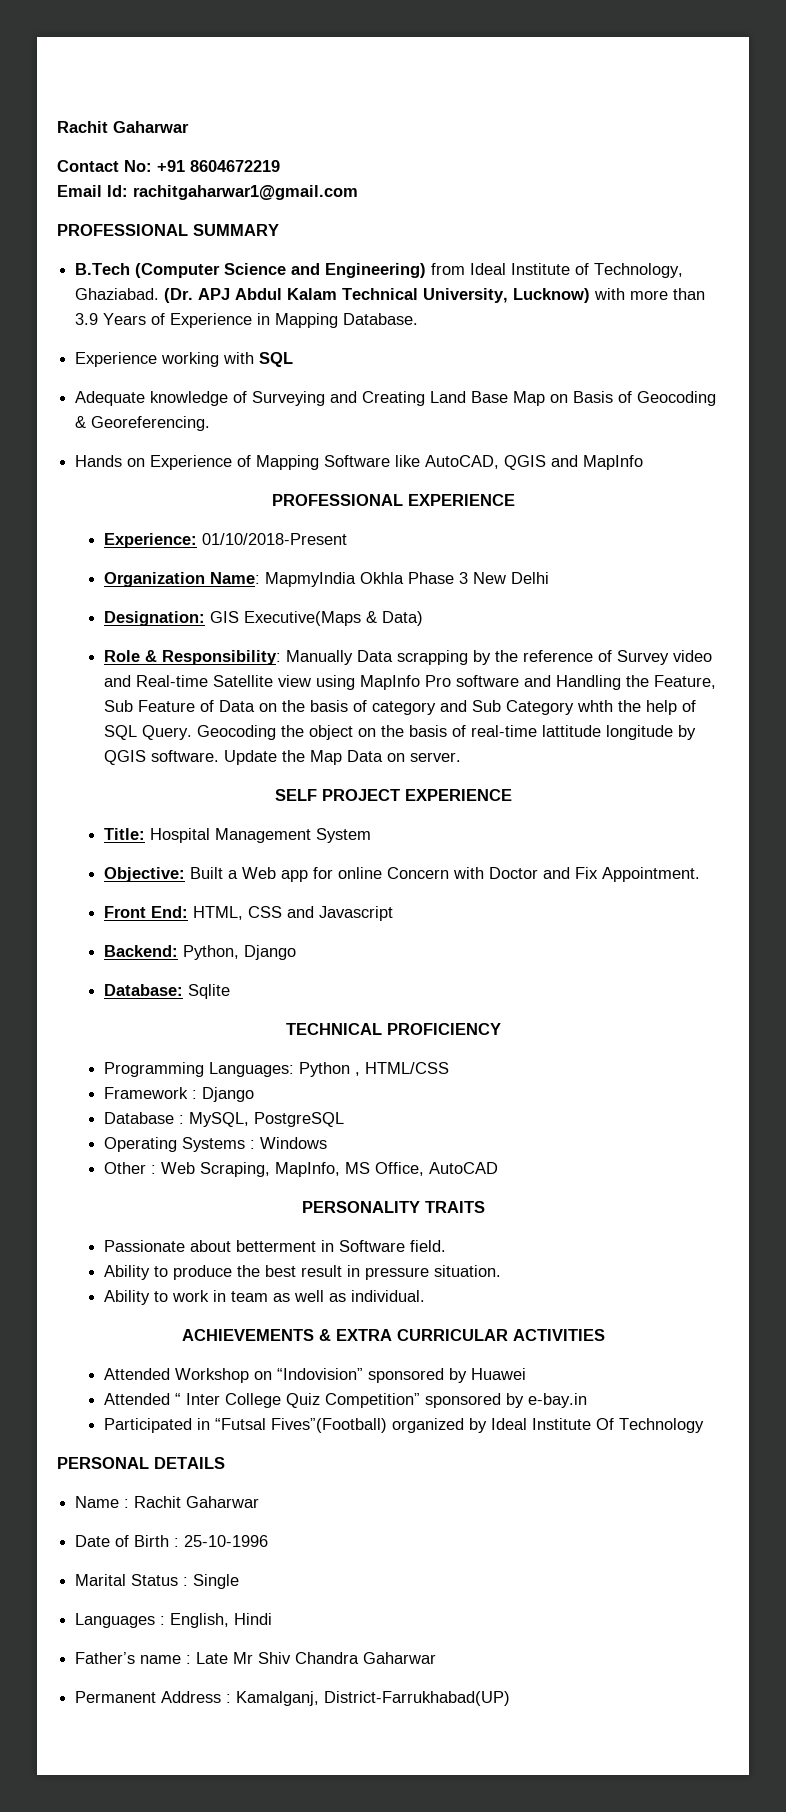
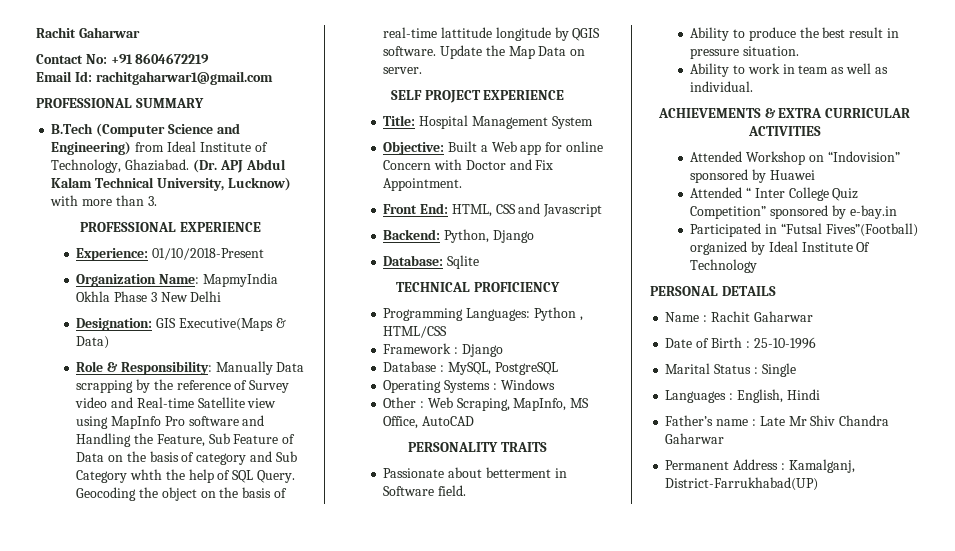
[75,313,419,328] [75,352,294,367] [75,391,717,406] [75,416,211,431] [75,455,644,470] 3.9 Years of Experience in Mapping Database. // Experience working with SQL // Adequate knowledge of Surveying and Creating Land Base Map on Basis of Geocoding & Georeferencing. // Hands on Experience of Mapping Software like AutoCAD, QGIS and MapInfo -> [147,196,157,206] 3.

